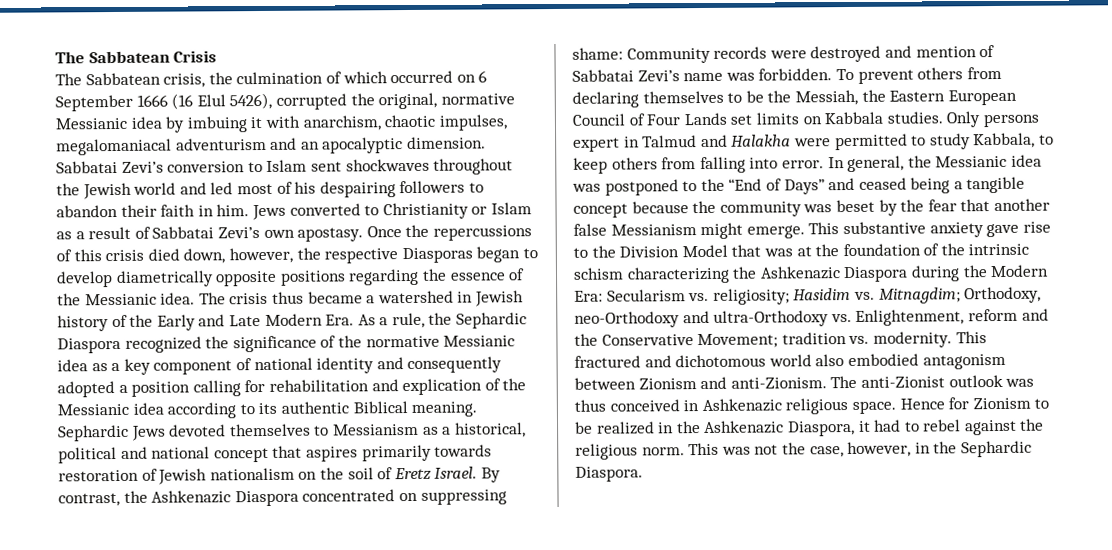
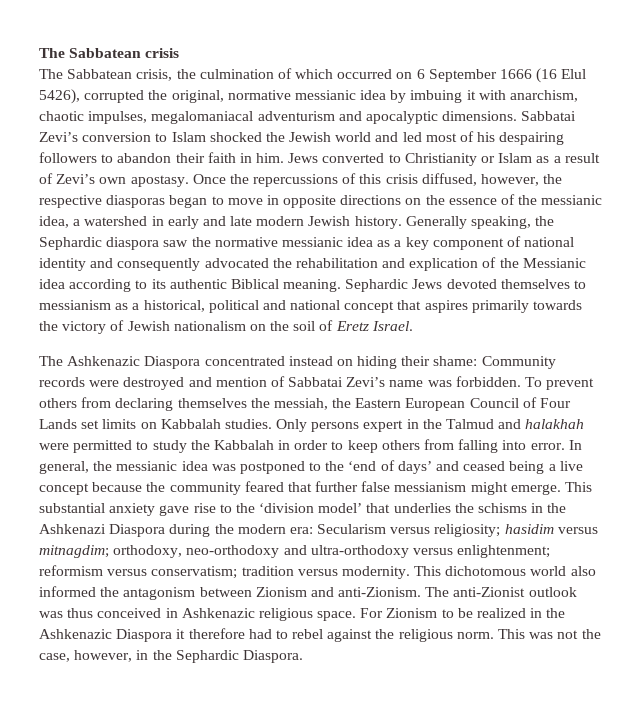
[55,50,218,64] The Sabbatean Crisis -> [39,48,180,58] The Sabbatean crisis
[55,117,127,130] Messianic -> [294,90,356,100] messianic
[300,136,486,154] an apocalyptic dimension. -> [365,111,518,124] apocalyptic dimensions.
[310,158,514,175] sent shockwaves throughout -> [209,132,262,142] shocked
[152,226,215,239] Sabbatai -> (53, 178) none
[147,248,226,264] died down, -> [421,173,477,186] diffused,
[401,247,473,264] Diasporas -> [106,195,166,208] diasporas
[56,268,526,288] [57,290,524,307] [57,312,528,332] [57,335,337,354] develop diametrically opposite positions regarding the essence of the Messianic idea. The crisis thus became a watershed in Jewish history of the Early and Late Modern Era. As a rule, the Sephardic Diaspora recognized the significance of -> [227,194,603,208] [39,216,555,229] [39,237,189,250] move in opposite directions on the essence of the messianic idea, a watershed in early and late modern Jewish history. Generally speaking, the Sephardic diaspora saw
[443,335,516,347] Messianic -> [281,237,343,247] messianic
[57,379,266,398] adopted a position calling for -> [204,258,292,268] advocated the
[332,423,419,436] Messianism -> [39,300,111,310] messianism
[58,469,139,482] restoration -> [39,321,107,334] the victory
[480,467,501,483] [58,489,507,507] By contrast, the Ashkenazic Diaspora concentrated on suppressing -> [39,356,431,369] // The Ashkenazic Diaspora concentrated instead on hiding their
[727,89,858,106] to be the Messiah, -> [250,398,328,410] the messiah,
[824,111,884,125] Kabbala -> [160,419,221,429] Kabbalah
(640, 142) none -> [422,419,442,429] the
[731,134,792,147] Halakha -> [525,419,585,429] halakhah
[973,132,1036,149] Kabbala, -> [190,440,329,450] the Kabbalah in order
[935,155,1008,168] Messianic -> [116,461,178,471] messianic
[728,178,825,195] “End of Days” -> [348,460,432,474] ‘end of days’
[966,176,1026,194] tangible -> [559,461,583,471] live
[803,198,1050,216] [573,223,697,236] was beset by the fear that another false Messianism -> [244,481,467,492] feared that further false messianism
[842,221,926,235] substantive -> [39,503,105,513] substantial
[619,243,1030,258] [573,264,1050,284] [574,286,1042,305] [574,308,1049,328] [574,331,987,349] [574,355,672,368] Division Model that was at the foundation of the intrinsic schism characterizing the Ashkenazic Diaspora during the Modern Era: Secularism vs. religiosity; Hasidim vs. Mitnagdim; Orthodoxy, neo-Orthodoxy and ultra-Orthodoxy vs. Enlightenment, reform and the Conservative Movement; tradition vs. modernity. This fractured and -> [259,503,567,513] [39,524,598,537] [39,545,551,558] [39,565,442,579] ‘division model’ that underlies the schisms in the Ashkenazi Diaspora during the modern era: Secularism versus religiosity; hasidim versus mitnagdim; orthodoxy, neo-orthodoxy and ultra-orthodoxy versus enlightenment; reformism versus conservatism; tradition versus modernity. This
[847,353,919,367] embodied -> [39,586,120,597] informed the
[899,397,970,410] Hence for -> [360,608,384,618] For
[787,420,871,437] Diaspora, it -> [116,628,245,642] Diaspora it therefore

